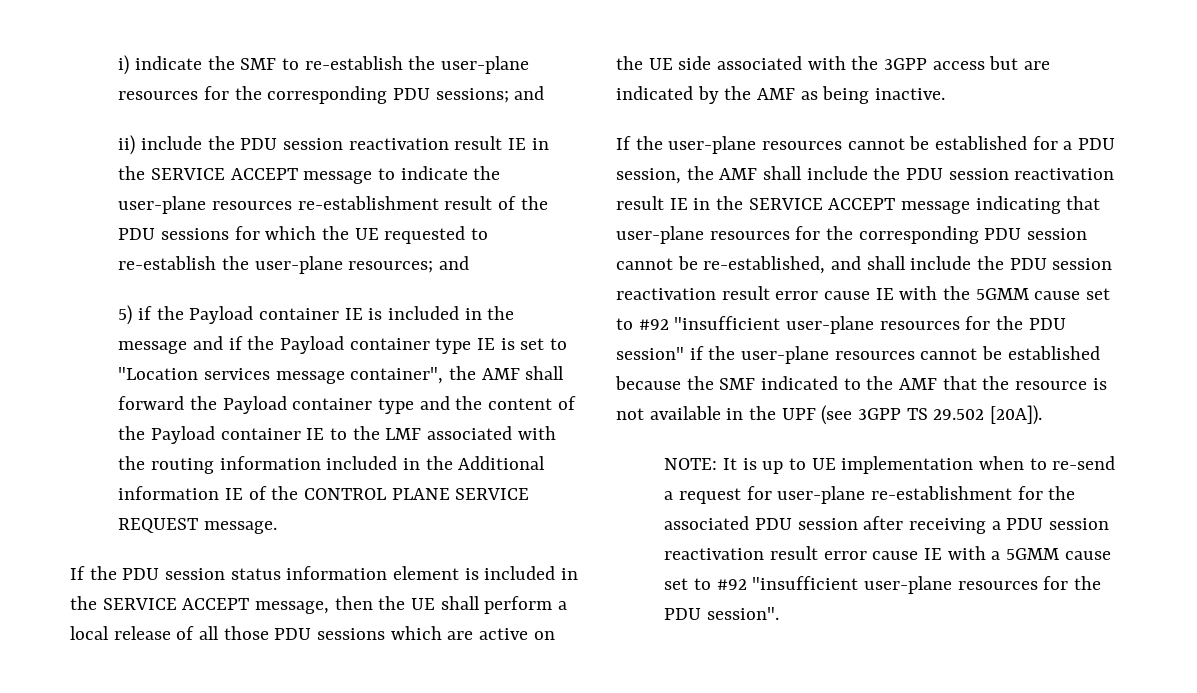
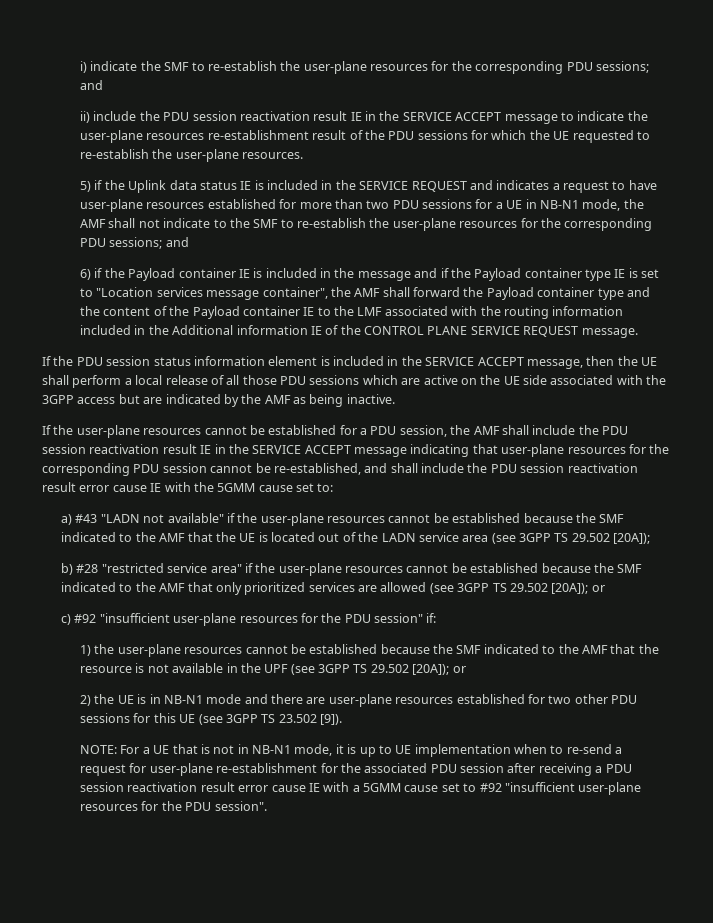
[348,256,470,273] [118,305,133,325] resources; and // 5) -> [242,152,304,159] [80,180,657,193] [80,199,644,212] [80,218,653,231] [80,237,189,249] [80,269,92,280] resources. // 5) if the Uplink data status IE is included in the SERVICE REQUEST and indicates a request to have user-plane resources established for more than two PDU sessions for a UE in NB-N1 mode, the AMF shall not indicate to the SMF to re-establish the user-plane resources for the corresponding PDU sessions; and // 6)
[616,318,633,330] to -> [317,483,334,492] [61,513,625,526] [61,532,651,544] [61,563,643,576] [61,582,605,595] [61,614,72,625] to: // a) #43 "LADN not available" if the user-plane resources cannot be established because the SMF indicated to the AMF that the UE is located out of the LADN service area (see 3GPP TS 29.502 [20A]); // b) #28 "restricted service area" if the user-plane resources cannot be established because the SMF indicated to the AMF that only prioritized services are allowed (see 3GPP TS 29.502 [20A]); or // c)
[689,346,704,360] if -> [426,613,437,623] [80,645,92,656] if: // 1)
[990,405,1043,425] [664,458,738,470] [20A]). // NOTE: It -> [412,664,466,675] [80,694,638,707] [80,713,343,725] [80,744,344,756] [20A]); or // 2) the UE is in NB-N1 mode and there are user-plane resources established for two other PDU sessions for this UE (see 3GPP TS 23.502 [9]). // NOTE: For a UE that is not in NB-N1 mode, it

